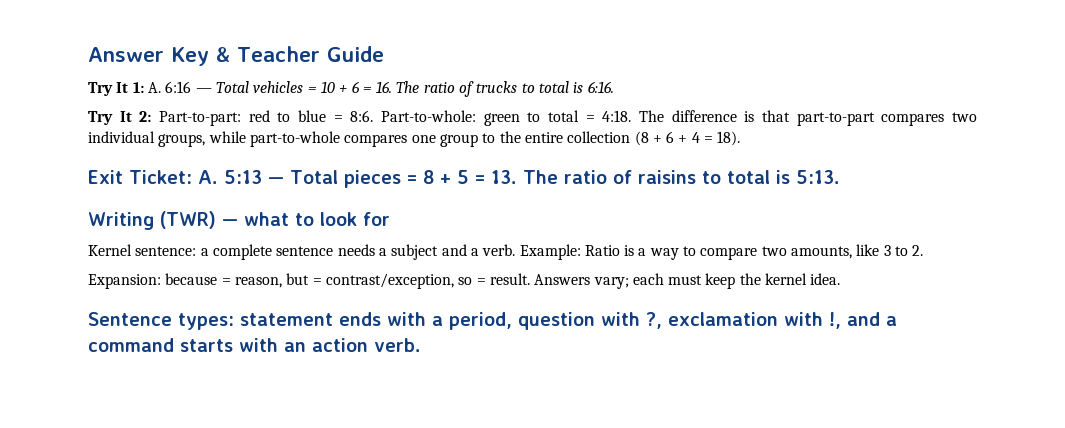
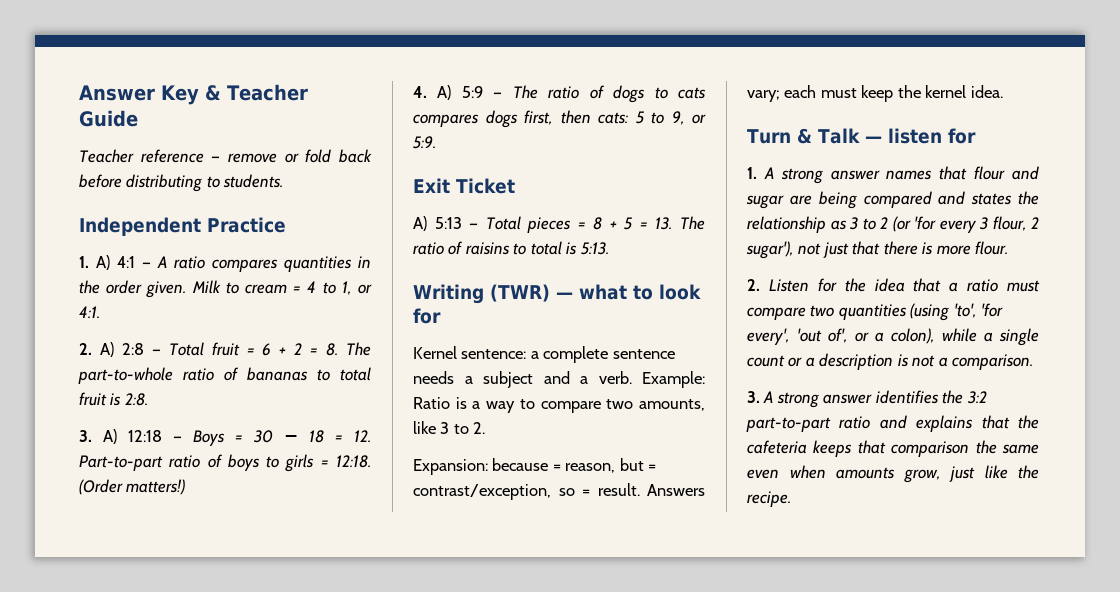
[88,81,614,97] [88,110,977,126] [88,131,741,147] Try It 1: A. 6:16 — Total vehicles = 10 + 6 = 16. The ratio of trucks to total is 6:16. // Try It 2: Part-to-part: red to blue = 8:6. Part-to-whole: green to total = 4:18. The difference is that part-to-part compares two individual groups, while part-to-whole compares one group to the entire collection (8 + 6 + 4 = 18). -> [79,149,372,163] [79,174,284,192] [79,217,286,236] [79,255,371,272] [79,280,372,298] [79,306,100,318] [79,342,371,357] [78,367,371,384] [79,392,148,406] [79,429,371,446] [79,454,371,472] [79,479,186,495] [413,85,706,103] [413,110,706,128] [413,136,436,149] Teacher reference — remove or fold back before distributing to students. // Independent Practice // 1. A) 4:1 — A ratio compares quantities in the order given. Milk to cream = 4 to 1, or 4:1. // 2. A) 2:8 — Total fruit = 6 + 2 = 8. The part-to-whole ratio of bananas to total fruit is 2:8. // 3. A) 12:18 — Boys = 30 − 18 = 12. Part-to-part ratio of boys to girls = 12:18. (Order matters!) // 4. A) 5:9 — The ratio of dogs to cats compares dogs first, then cats: 5 to 9, or 5:9.
[129,170,218,184] Ticket: A. -> [456,178,515,194] [413,216,427,231] Ticket // A)
[88,312,897,330] [88,338,421,352] Sentence types: statement ends with a period, question with ?, exclamation with !, and a command starts with an action verb. -> [747,128,976,144] [747,166,1039,184] [746,191,1039,209] [747,216,1039,233] [746,241,1009,259] [747,278,1040,292] [747,303,1004,321] [747,328,1039,346] [747,353,1034,370] [747,390,987,408] [746,415,1039,432] [747,440,1039,457] [747,465,1039,483] [747,491,791,507] Turn & Talk — listen for // 1. A strong answer names that flour and sugar are being compared and states the relationship as 3 to 2 (or 'for every 3 flour, 2 sugar'), not just that there is more flour. // 2. Listen for the idea that a ratio must compare two quantities (using 'to', 'for every', 'out of', or a colon), while a single count or a description is not a comparison. // 3. A strong answer identifies the 3:2 part-to-part ratio and explains that the cafeteria keeps that comparison the same even when amounts grow, just like the recipe.

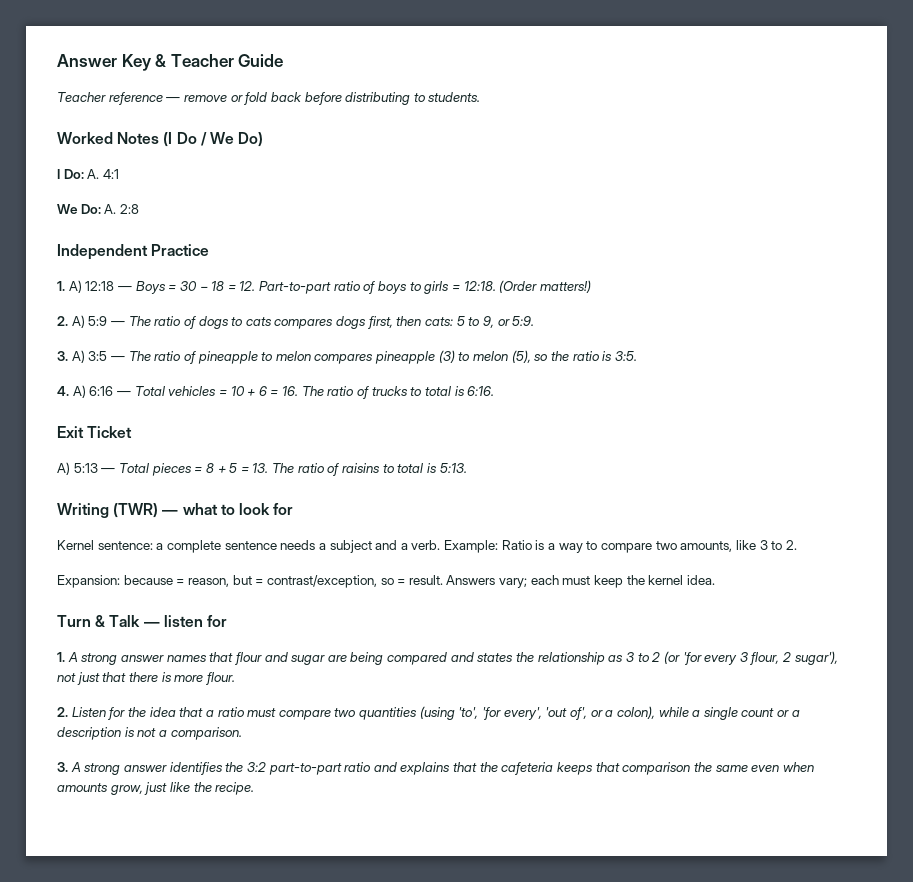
[79,217,286,236] [79,255,371,272] [79,280,372,298] [79,306,100,318] [79,342,371,357] [78,367,371,384] [79,392,148,406] [79,430,92,442] Independent Practice // 1. A) 4:1 — A ratio compares quantities in the order given. Milk to cream = 4 to 1, or 4:1. // 2. A) 2:8 — Total fruit = 6 + 2 = 8. The part-to-whole ratio of bananas to total fruit is 2:8. // 3. -> [57,132,264,147] [57,169,119,179] [57,204,139,214] [57,244,210,260] [57,281,65,291] Worked Notes (I Do / We Do) // I Do: A. 4:1 // We Do: A. 2:8 // Independent Practice // 1.
[413,86,427,98] 4. -> [57,316,68,326] 2.
(436, 142) none -> [57,350,637,364] [57,385,495,399] // 3. A) 3:5 — The ratio of pineapple to melon compares pineapple (3) to melon (5), so the ratio is 3:5. // 4. A) 6:16 — Total vehicles = 10 + 6 = 16. The ratio of trucks to total is 6:16.

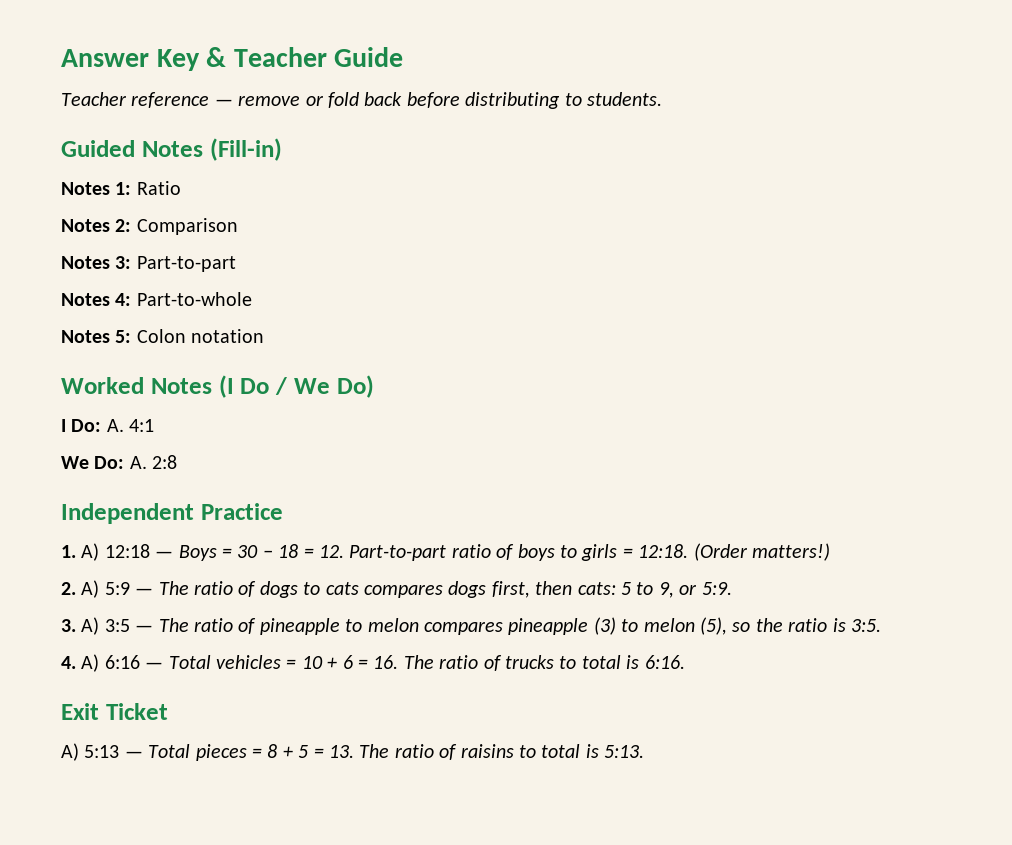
(481, 97) none -> [61,138,282,161] [61,181,181,195] [61,218,238,235] [61,256,236,272] [61,292,252,306] [61,329,265,343] // Guided Notes (Fill-in) // Notes 1: Ratio // Notes 2: Comparison // Notes 3: Part-to-part // Notes 4: Part-to-whole // Notes 5: Colon notation
[57,503,294,518] [57,540,797,553] [57,575,715,588] [57,615,227,627] [57,651,838,665] [57,672,235,685] [57,706,800,720] [57,727,242,740] [57,762,814,775] [57,782,255,795] // Writing (TWR) — what to look for // Kernel sentence: a complete sentence needs a subject and a verb. Example: Ratio is a way to compare two amounts, like 3 to 2. // Expansion: because = reason, but = contrast/exception, so = result. Answers vary; each must keep the kernel idea. // Turn & Talk — listen for // 1. A strong answer names that flour and sugar are being compared and states the relationship as 3 to 2 (or 'for every 3 flour, 2 sugar'), not just that there is more flour. // 2. Listen for the idea that a ratio must compare two quantities (using 'to', 'for every', 'out of', or a colon), while a single count or a description is not a comparison. // 3. A strong answer identifies the 3:2 part-to-part ratio and explains that the cafeteria keeps that comparison the same even when amounts grow, just like the recipe. -> (645, 751) none

